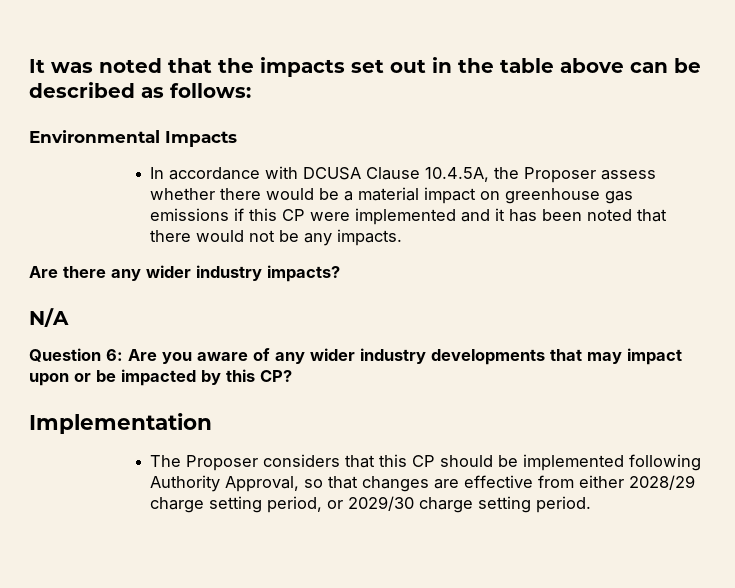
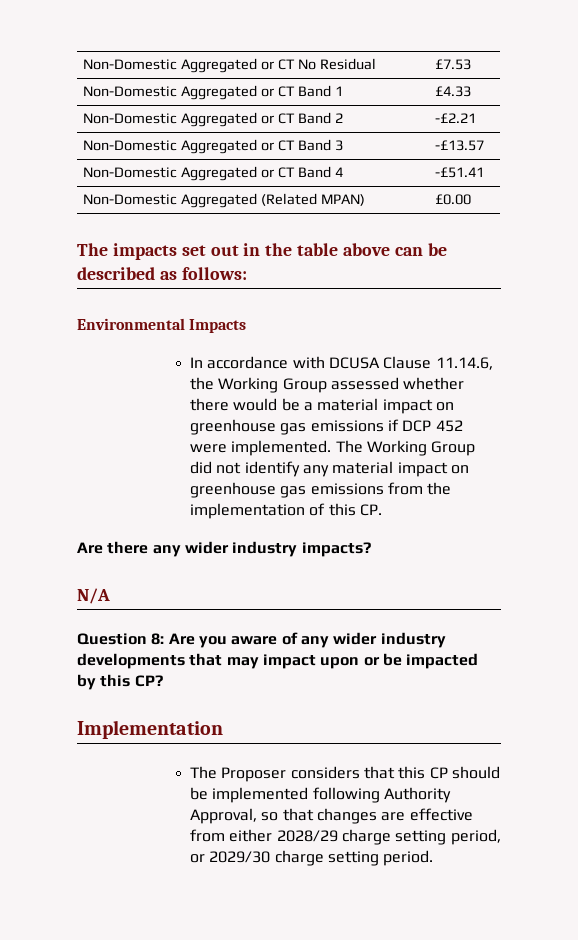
[29,58,254,73] It was noted that the -> [83,58,377,73] [435,59,472,70] [83,85,344,100] [435,86,472,97] [83,112,344,127] [435,113,477,123] [83,139,344,154] [435,140,485,151] [83,166,344,181] [435,167,485,178] [83,193,366,208] [435,194,472,205] [77,243,108,256] Non-Domestic Aggregated or CT No Residual | £7.53 // Non-Domestic Aggregated or CT Band 1 | £4.33 // Non-Domestic Aggregated or CT Band 2 | -£2.21 // Non-Domestic Aggregated or CT Band 3 | -£13.57 // Non-Domestic Aggregated or CT Band 4 | -£51.41 // Non-Domestic Aggregated (Related MPAN) | £0.00 // The
[425,167,657,183] 10.4.5A, the Proposer assess -> [435,357,493,370] [189,377,399,393] 11.14.6, the Working Group assessed
[249,208,668,225] [150,229,403,246] this CP were implemented and it has been noted that there would not be any impacts. -> [402,420,463,432] [189,440,476,456] [189,461,469,477] [189,482,452,498] [189,503,382,519] DCP 452 were implemented. The Working Group did not identify any material impact on greenhouse gas emissions from the implementation of this CP.
[106,349,123,361] 6: -> [151,633,165,645] 8:

